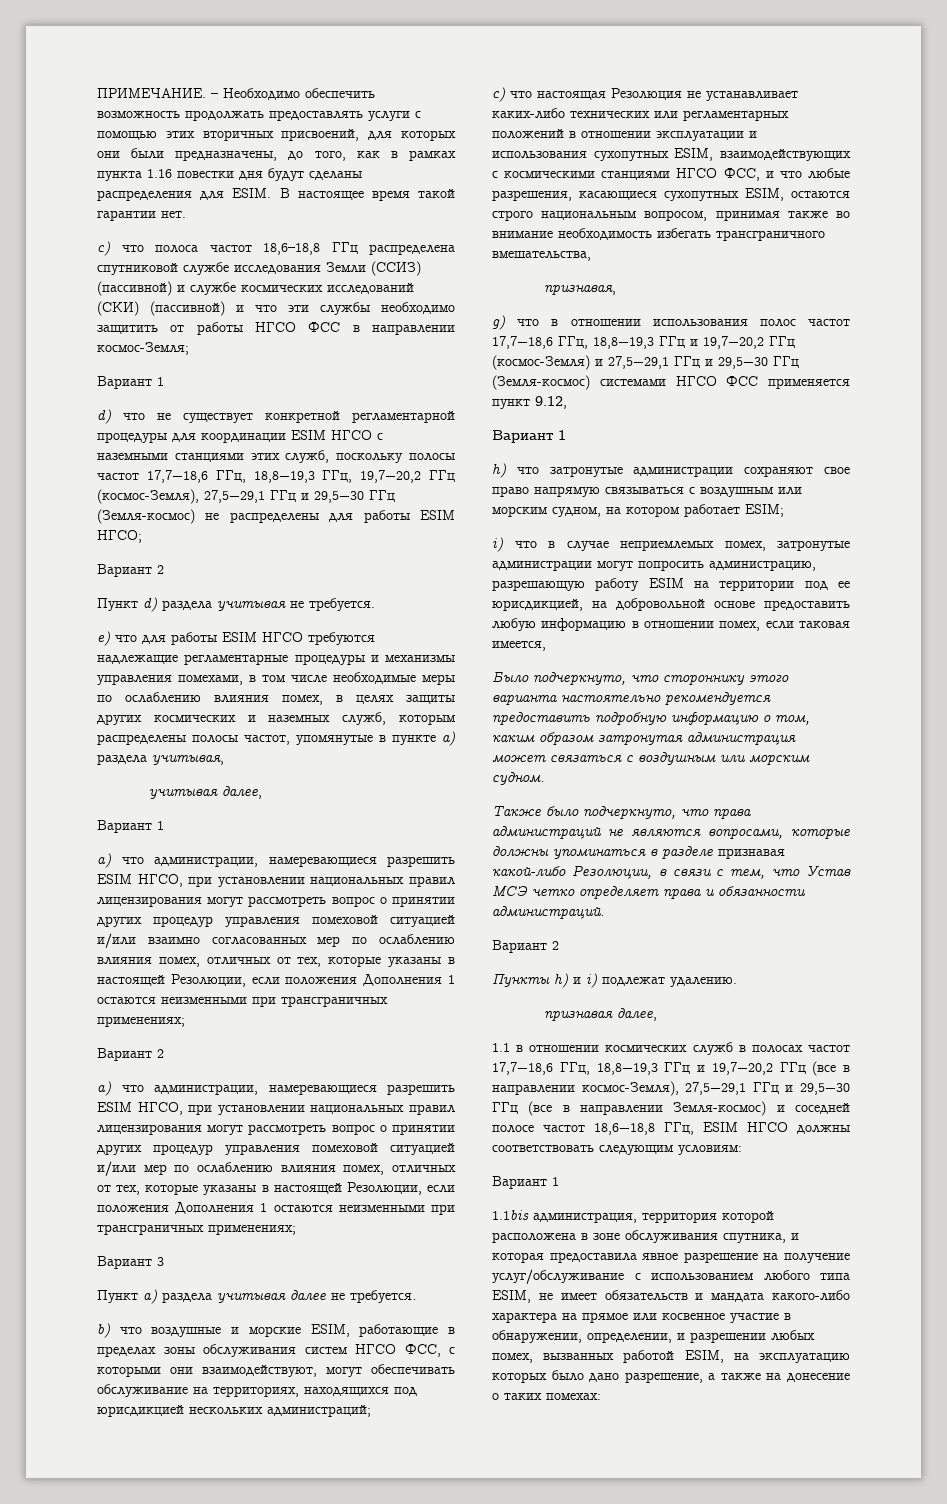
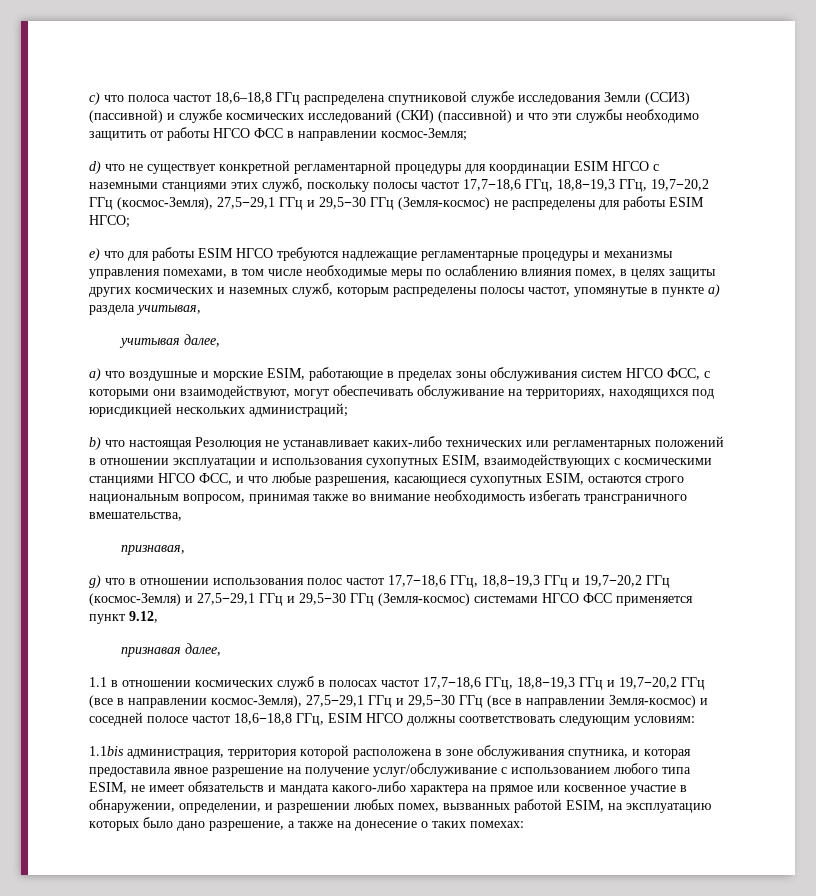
[97,88,375,100] [97,110,421,121] [97,129,456,141] [97,148,457,161] [97,168,362,181] [97,188,455,201] [97,210,186,221] ПРИМЕЧАНИЕ. – Необходимо обеспечить возможность продолжать предоставлять услуги с помощью этих вторичных присвоений, для которых они были предназначены, до того, как в рамках пункта 1.16 повестки дня будут сделаны распределения для ESIM. В настоящее время такой гарантии нет. // -> (89, 98) none
[97,376,164,389] // Вариант 1 -> (467, 134) none
[97,564,164,577] [97,597,375,612] // Вариант 2 // Пункт d) раздела учитывая не требуется. -> (130, 221) none
[97,820,164,833] [97,853,455,868] [97,874,456,887] [97,896,455,907] [97,915,455,927] [97,933,456,948] [97,956,455,967] [97,974,456,987] [97,996,388,1007] [97,1016,185,1027] [97,1048,164,1061] [97,1081,455,1096] [97,1102,456,1115] [97,1124,455,1135] [97,1143,455,1155] [97,1161,456,1176] [97,1182,455,1195] [97,1202,455,1215] [97,1224,296,1235] [97,1256,164,1269] [97,1289,417,1304] [97,1323,142,1338] // Вариант 1 // a) что администрации, намеревающиеся разрешить ESIM НГСО, при установлении национальных правил лицензирования могут рассмотреть вопрос о принятии других процедур управления помеховой ситуацией и/или взаимно согласованных мер по ослаблению влияния помех, отличных от тех, которые указаны в настоящей Резолюции, если положения Дополнения 1 остаются неизменными при трансграничных применениях; // Вариант 2 // a) что администрации, намеревающиеся разрешить ESIM НГСО, при установлении национальных правил лицензирования могут рассмотреть вопрос о принятии других процедур управления помеховой ситуацией и/или мер по ослаблению влияния помех, отличных от тех, которые указаны в настоящей Резолюции, если положения Дополнения 1 остаются неизменными при трансграничных применениях; // Вариант 3 // Пункт a) раздела учитывая далее не требуется. // b) что -> [89,368,125,381] // a) что
[492,87,505,102] c) -> [89,437,101,450] b)
[492,430,566,443] [492,463,850,478] [492,486,802,497] [492,504,784,517] [492,537,850,552] [492,560,816,571] [492,578,850,591] [492,598,850,611] [492,618,850,631] [492,641,546,651] [492,672,789,685] [492,692,771,705] [492,712,810,725] [492,732,796,745] [492,752,810,765] [492,772,545,785] [492,806,751,819] [492,826,850,839] [492,846,785,859] [492,865,851,879] [492,885,806,899] [492,906,605,919] [492,940,559,953] [492,973,737,988] // Вариант 1 // h) что затронутые администрации сохраняют свое право напрямую связываться с воздушным или морским судном, на котором работает ESIM; // i) что в случае неприемлемых помех, затронутые администрации могут попросить администрацию, разрешающую работу ESIM на территории под ее юрисдикцией, на добровольной основе предоставить любую информацию в отношении помех, если таковая имеется, // Было подчеркнуто, что стороннику этого варианта настоятельно рекомендуется предоставить подробную информацию о том, каким образом затронутая администрация может связаться с воздушным или морским судном. // Также было подчеркнуто, что права администраций не являются вопросами, которые должны упоминаться в разделе признавая какой-либо Резолюции, в связи с тем, что Устав МСЭ четко определяет права и обязанности администраций. // Вариант 2 // Пункты h) и i) подлежат удалению. -> (158, 617) none
[492,1176,559,1189] // Вариант 1 -> (695, 721) none

